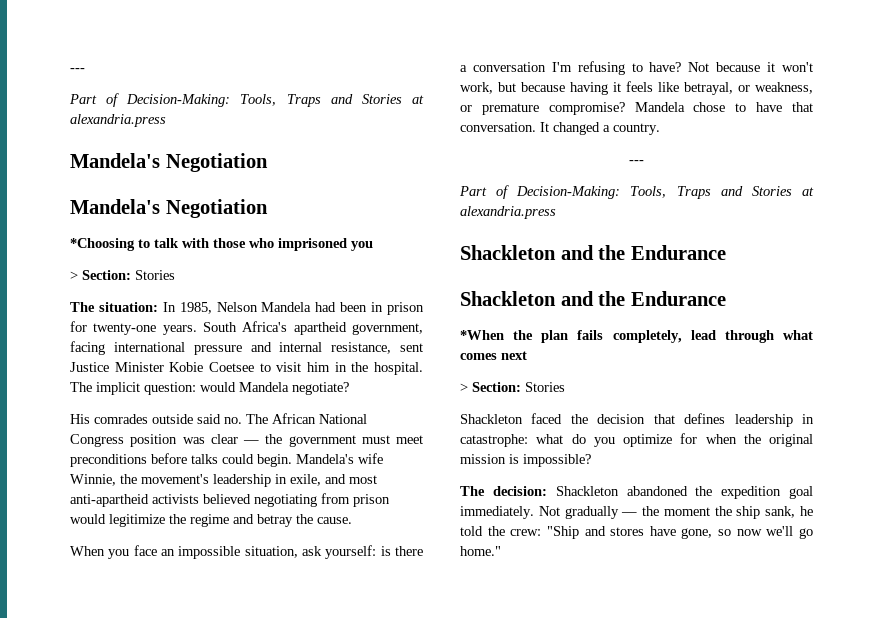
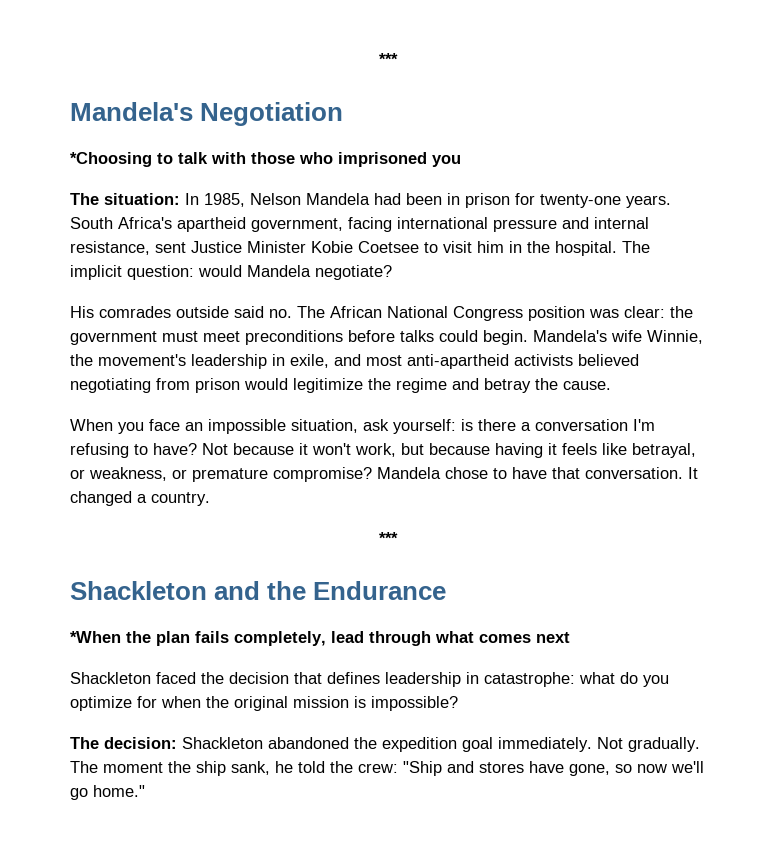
[70,68,85,72] [69,93,425,107] [70,114,166,127] [70,153,268,172] --- // Part of Decision-Making: Tools, Traps and Stories at alexandria.press // Mandela's Negotiation -> [379,53,398,65] ***
[70,270,175,280] // > Section: Stories -> (461, 161) none
[210,434,259,444] clear — -> [624,306,665,318] clear:
[629,160,644,164] [459,185,814,199] [460,206,556,219] [460,245,726,260] --- // Part of Decision-Making: Tools, Traps and Stories at alexandria.press // Shackleton and the Endurance -> [379,532,398,544] ***
[460,382,565,392] // > Section: Stories -> (570, 637) none
[564,506,660,519] gradually — the -> [628,737,700,752] [70,761,98,773] gradually. The

